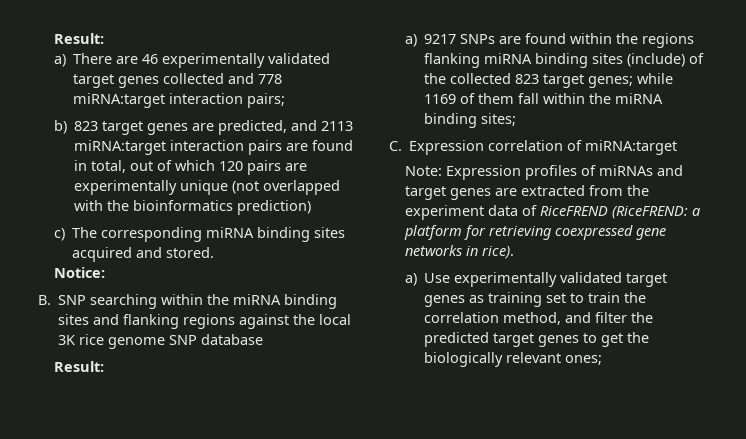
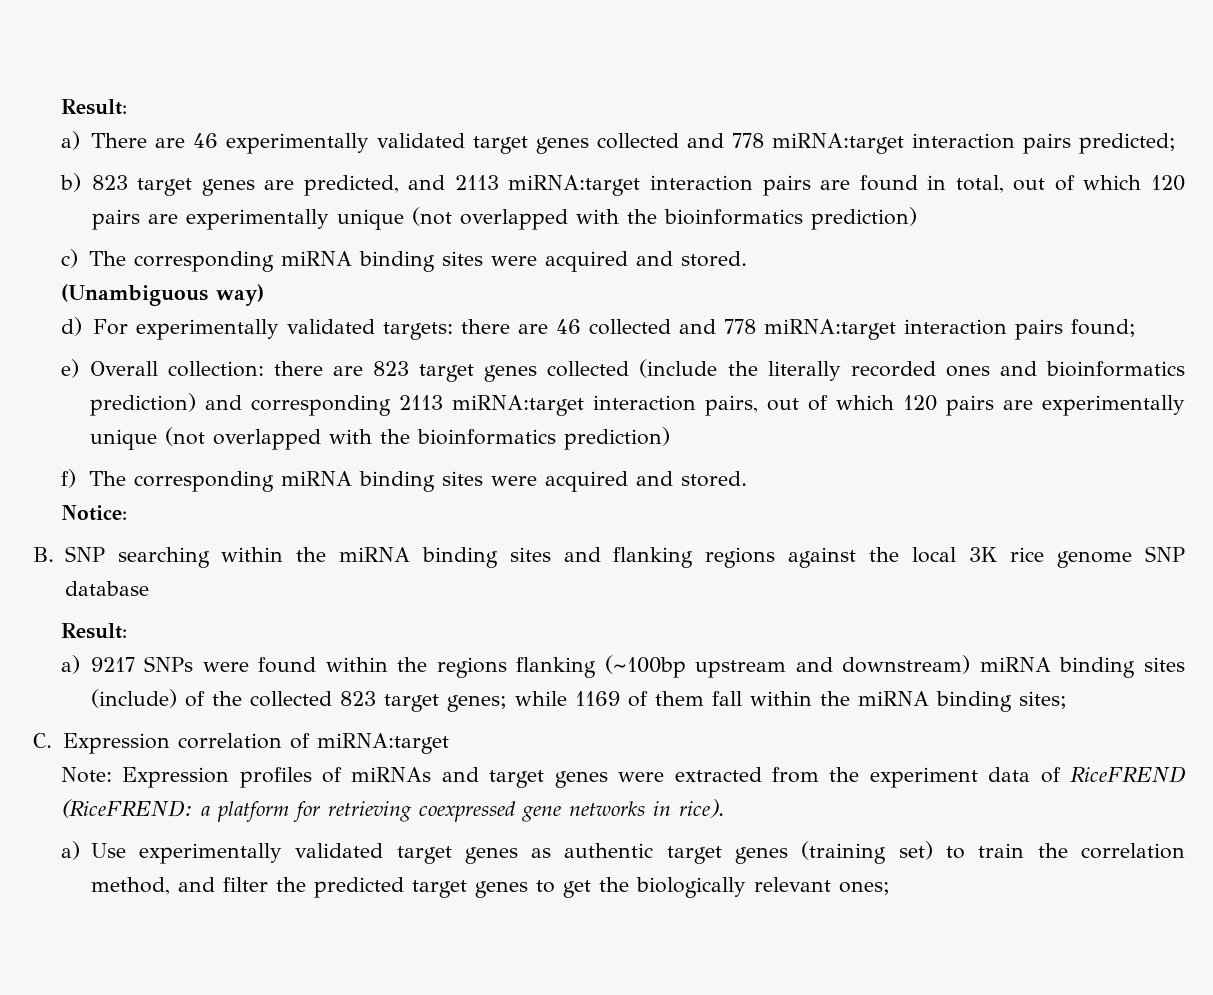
[247,93,286,108] pairs; -> [1022,133,1176,154] pairs predicted;
(346, 232) none -> [490,251,747,272] [60,284,264,306] [60,317,1136,340] [60,359,1186,382] [89,393,1185,416] [89,427,670,450] [60,469,537,492] were acquired and stored. // (Unambiguous way) // d) For experimentally validated targets: there are 46 collected and 778 miRNA:target interaction pairs found; // e) Overall collection: there are 823 target genes collected (include the literally recorded ones and bioinformatics prediction) and corresponding 2113 miRNA:target interaction pairs, out of which 120 pairs are experimentally unique (not overlapped with the bioinformatics prediction) // f) The corresponding miRNA binding sites were
[499,36,522,44] are -> [202,662,249,672] were
(481, 60) none -> [604,655,971,678] (~100bp upstream and downstream)
[495,188,518,196] are -> [618,772,665,782] were
[488,292,567,307] training set -> [564,841,933,864] authentic target genes (training set)

